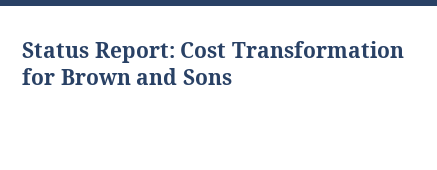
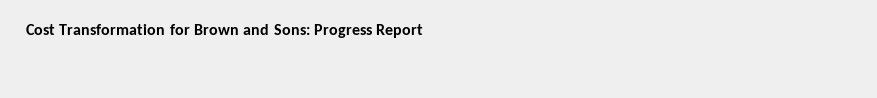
[22,42,175,63] Status Report: -> (26, 29) none
[183,69,233,85] Sons -> [273,24,424,38] Sons: Progress Report

